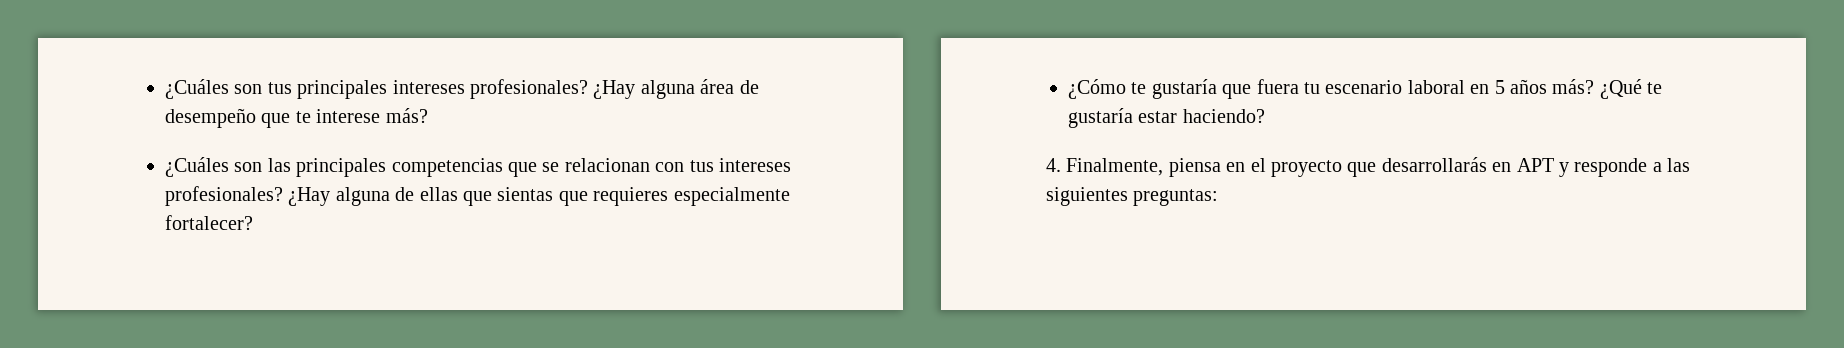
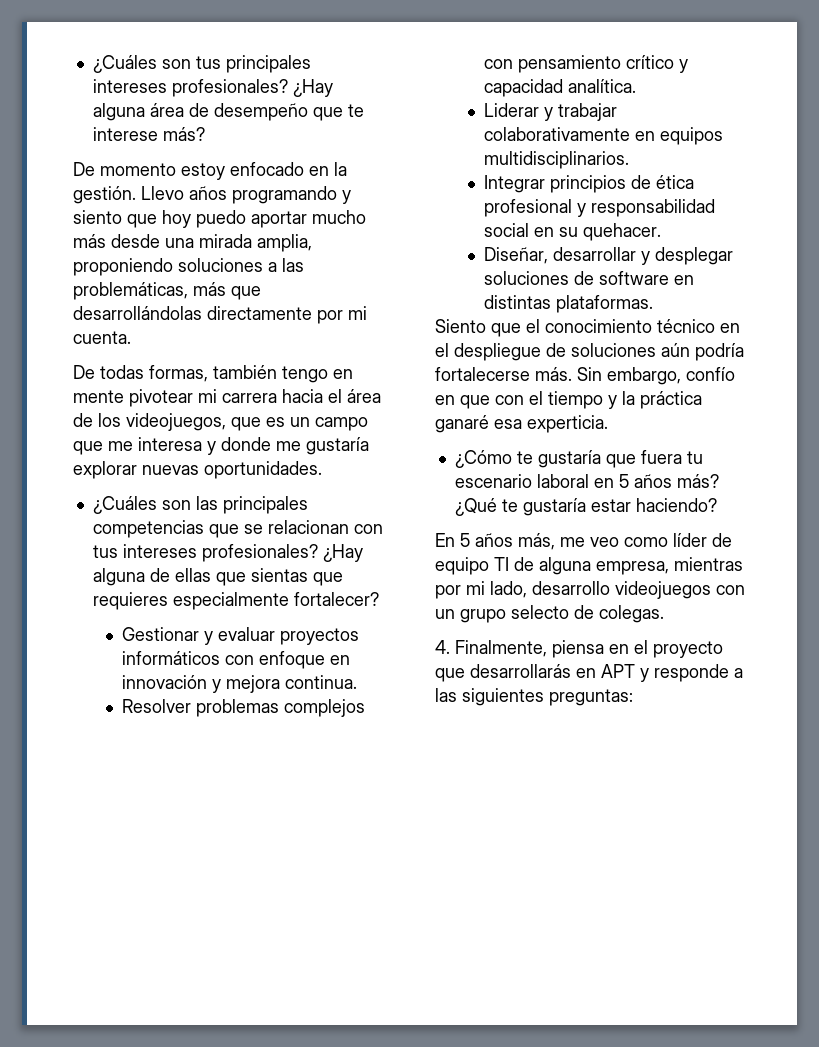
(428, 115) none -> [73,162,347,180] [73,186,351,204] [73,210,366,228] [73,234,312,252] [73,258,304,276] [73,282,261,300] [73,306,367,324] [73,331,131,344] [73,365,353,383] [73,389,381,407] [73,413,368,431] [73,437,369,455] [73,461,322,479] // De momento estoy enfocado en la gestión. Llevo años programando y siento que hoy puedo aportar mucho más desde una mirada amplia, proponiendo soluciones a las problemáticas, más que desarrollándolas directamente por mi cuenta. // De todas formas, también tengo en mente pivotear mi carrera hacia el área de los videojuegos, que es un campo que me interesa y donde me gustaría explorar nuevas oportunidades.
(253, 222) none -> [122,627,360,645] [122,651,351,669] [122,675,358,693] [122,699,366,717] [484,55,689,73] [484,79,637,97] [484,103,618,121] [484,127,724,145] [484,151,630,169] [484,175,695,193] [484,199,716,217] [484,223,662,241] [484,247,734,265] [484,271,695,285] [484,295,654,313] [435,319,740,337] [435,343,744,361] [435,367,735,385] [435,391,702,409] [435,415,608,433] // Gestionar y evaluar proyectos informáticos con enfoque en innovación y mejora continua. // Resolver problemas complejos con pensamiento crítico y capacidad analítica. // Liderar y trabajar colaborativamente en equipos multidisciplinarios. // Integrar principios de ética profesional y responsabilidad social en su quehacer. // Diseñar, desarrollar y desplegar soluciones de software en distintas plataformas. // Siento que el conocimiento técnico en el despliegue de soluciones aún podría fortalecerse más. Sin embargo, confío en que con el tiempo y la práctica ganaré esa experticia.
(1265, 116) none -> [435,533,732,550] [435,557,743,575] [435,581,745,599] [435,605,664,623] // En 5 años más, me veo como líder de equipo TI de alguna empresa, mientras por mi lado, desarrollo videojuegos con un grupo selecto de colegas.

